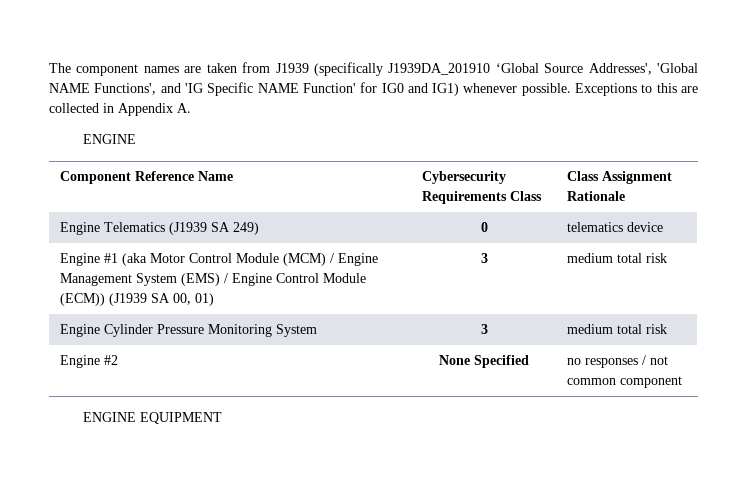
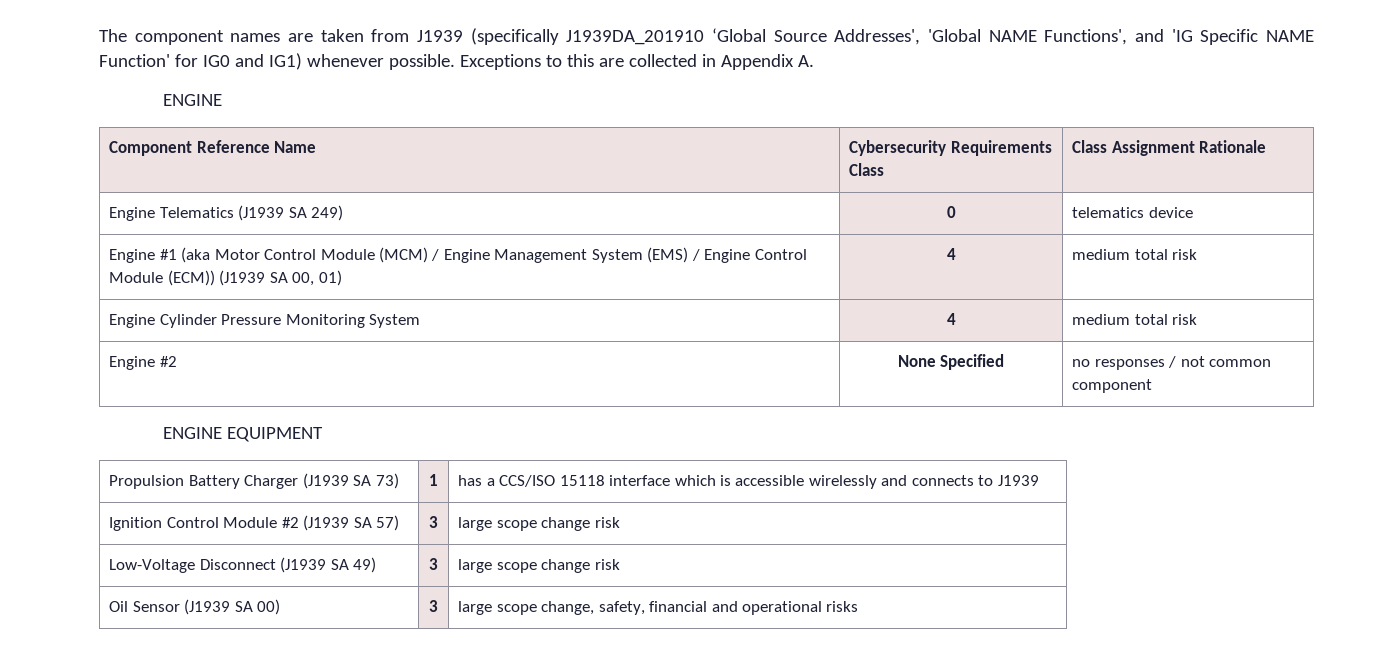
[480,253,488,263] 3 -> [946,248,956,260] 4
[480,324,488,334] 3 -> [946,313,956,325] 4
(222, 418) none -> [109,473,399,489] [429,474,438,486] [458,475,1039,489] [109,515,399,531] [429,516,438,528] [458,517,620,531] [109,557,377,573] [429,558,438,570] [458,559,620,573] [109,599,281,615] [429,600,438,612] [458,601,859,615] // Propulsion Battery Charger (J1939 SA 73) | 1 | has a CCS/ISO 15118 interface which is accessible wirelessly and connects to J1939 // Ignition Control Module #2 (J1939 SA 57) | 3 | large scope change risk // Low-Voltage Disconnect (J1939 SA 49) | 3 | large scope change risk // Oil Sensor (J1939 SA 00) | 3 | large scope change, safety, financial and operational risks

